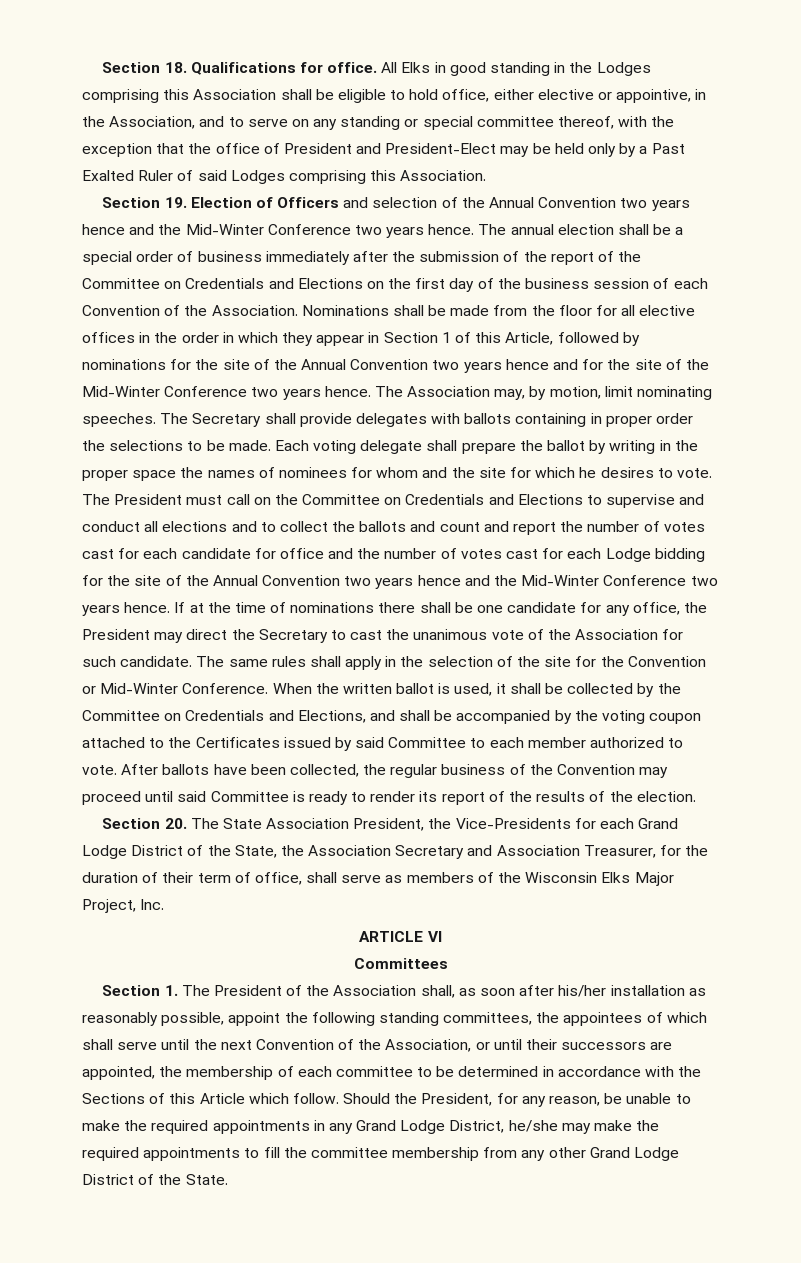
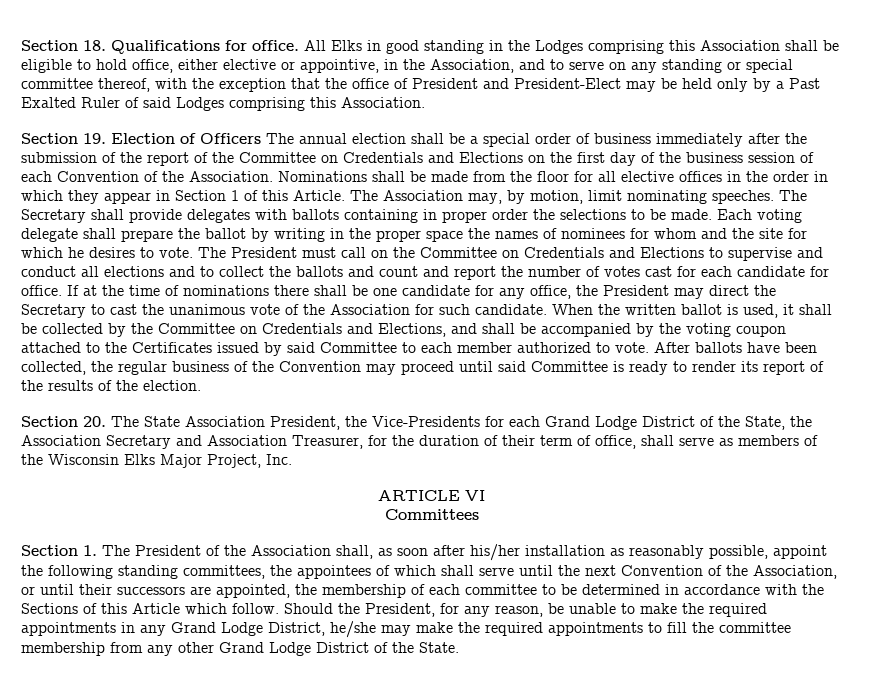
[343,197,690,211] [82,224,475,238] and selection of the Annual Convention two years hence and the Mid-Winter Conference two years hence. -> (261, 138) none
[505,332,640,346] [82,359,709,373] [82,386,371,400] Article, followed by nominations for the site of the Annual Convention two years hence and for the site of the Mid-Winter Conference two years hence. -> [293,190,345,201] Article.
[279,548,705,562] [82,575,718,589] [82,602,171,616] office and the number of votes cast for each Lodge bidding for the site of the Annual Convention two years hence and the Mid-Winter Conference two years hence. -> [21,285,62,296] office.
[196,656,706,670] [82,683,269,694] The same rules shall apply in the selection of the site for the Convention or Mid-Winter Conference. -> (547, 309) none

